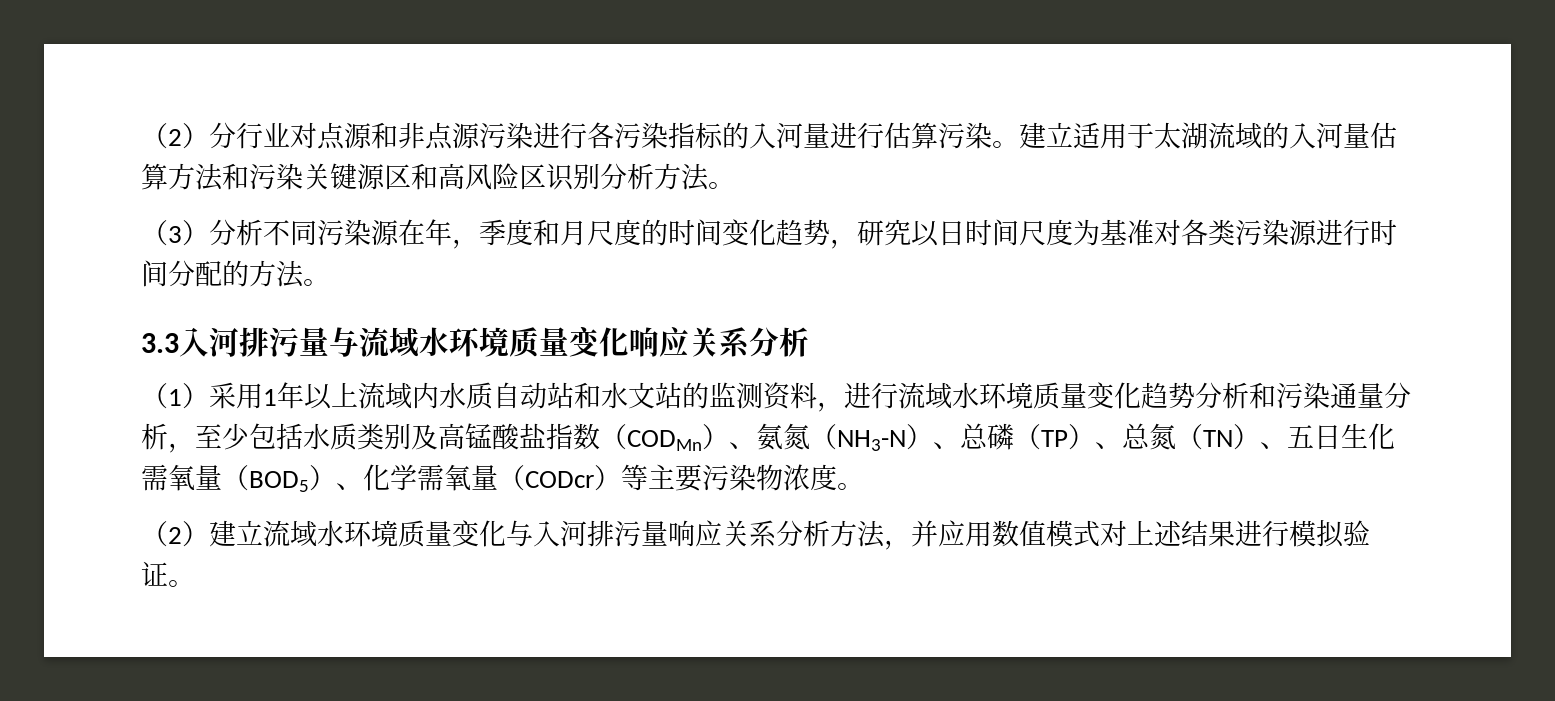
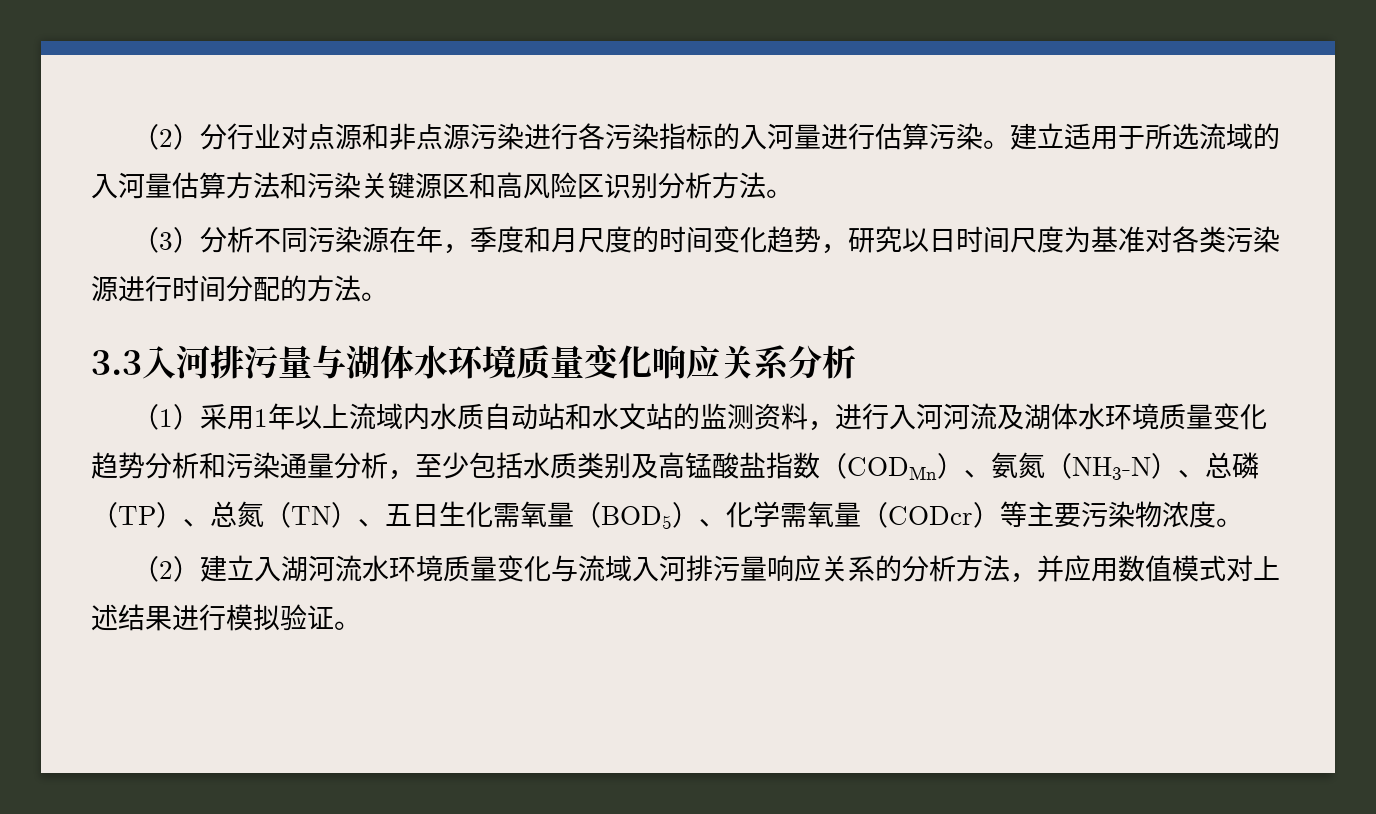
[1154,122,1208,149] 太湖 -> [1144,123,1199,150] 所选
[359,327,419,357] 流域 -> [346,345,414,379] 湖体
[898,382,952,409] 流域 -> [888,403,1078,430] 入河河流及湖体
[263,520,317,547] 流域 -> [253,555,362,582] 入湖河流
(533, 533) none -> [577,555,632,582] 流域
(776, 533) none -> [874,555,902,581] 的

